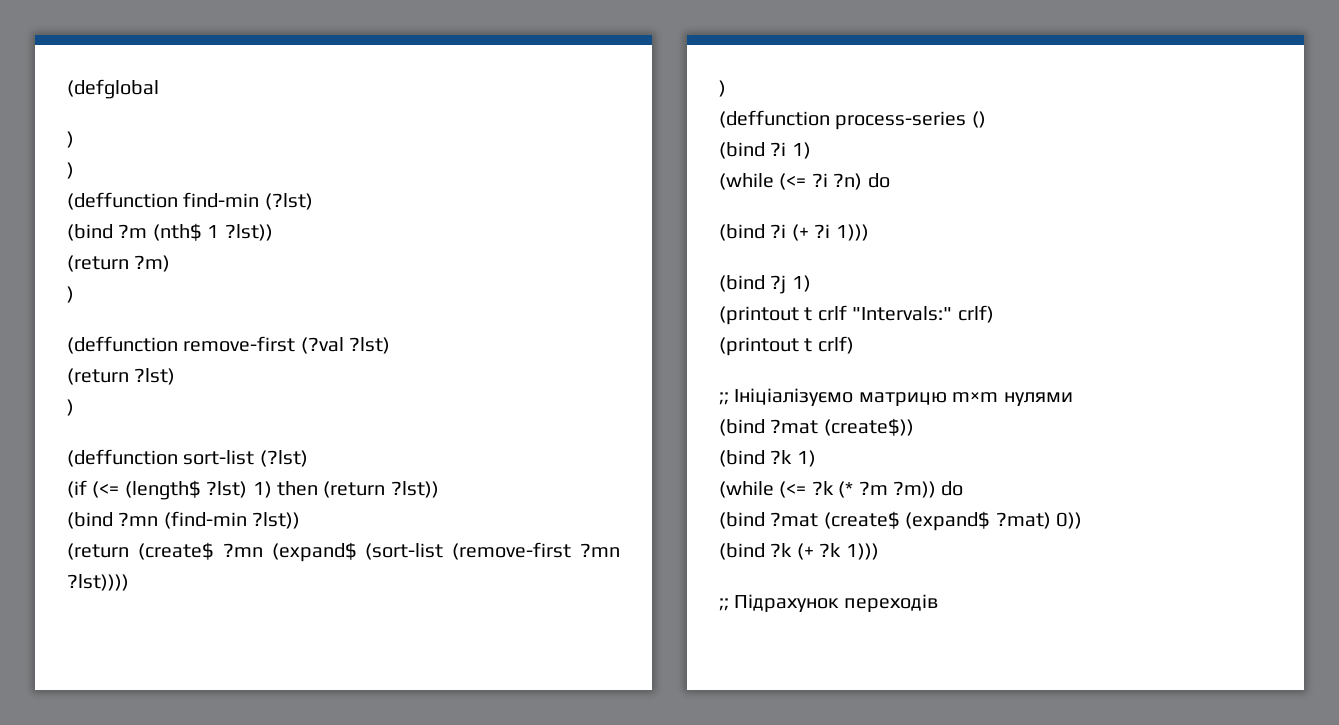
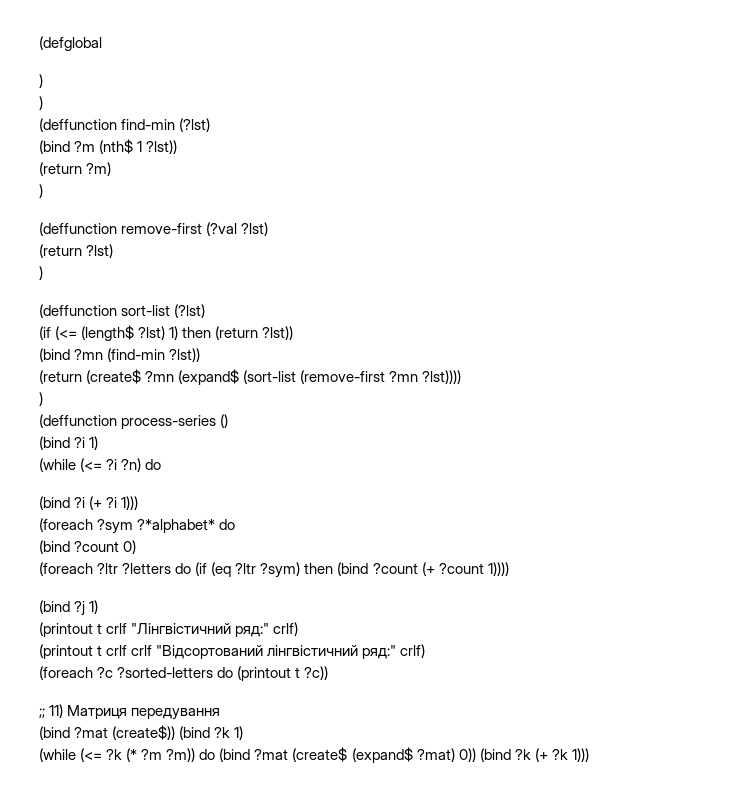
(869, 232) none -> [39,518,236,534] [39,540,137,554] [39,562,509,578] // (foreach ?sym ?*alphabet* do // (bind ?count 0) // (foreach ?ltr ?letters do (if (eq ?ltr ?sym) then (bind ?count (+ ?count 1))))
[852,306,953,321] "Intervals:" -> [131,623,270,637] "Лінгвістичний ряд:"
[817,336,854,354] [719,388,1073,406] crlf) // ;; Ініціалізуємо матрицю m×m нулями -> [106,644,426,659] [39,666,329,681] [39,704,221,720] crlf crlf "Відсортований лінгвістичний ряд:" crlf) // (foreach ?c ?sorted-letters do (printout t ?c)) // ;; 11) Матриця передування
(914, 427) // -> (176, 732) none
(964, 488) // -> (216, 754) none
(1082, 520) // -> (476, 755) none
[719,594,938,612] // ;; Підрахунок переходів -> (589, 755) none

